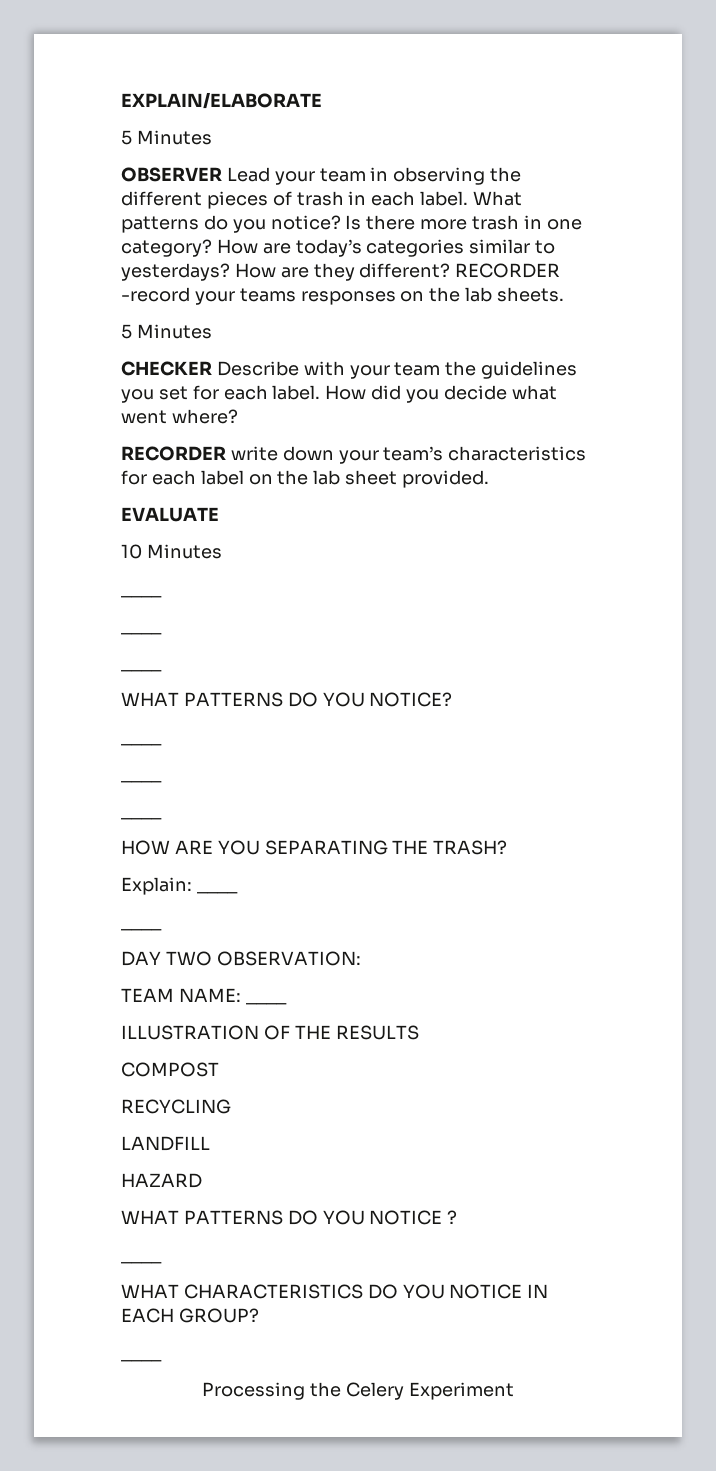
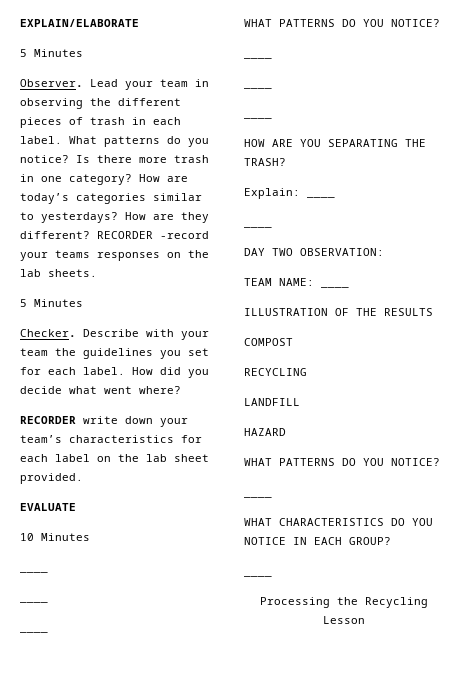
[121,167,222,182] OBSERVER -> [20,79,83,87] Observer.
[121,361,212,376] CHECKER -> [20,329,76,337] Checker.
[369,1210,458,1225] NOTICE ? -> [391,458,440,466] NOTICE?
[345,1382,514,1400] Celery Experiment -> [364,597,428,608] [322,616,365,624] Recycling Lesson

